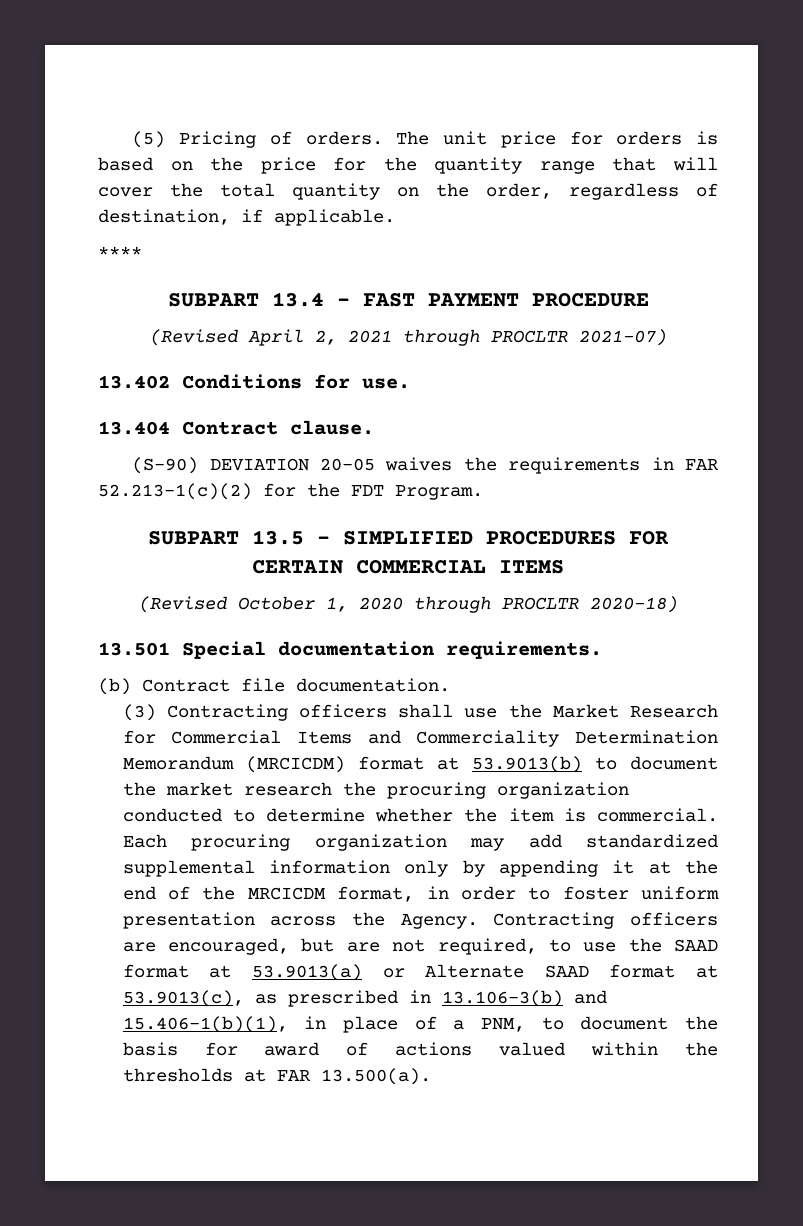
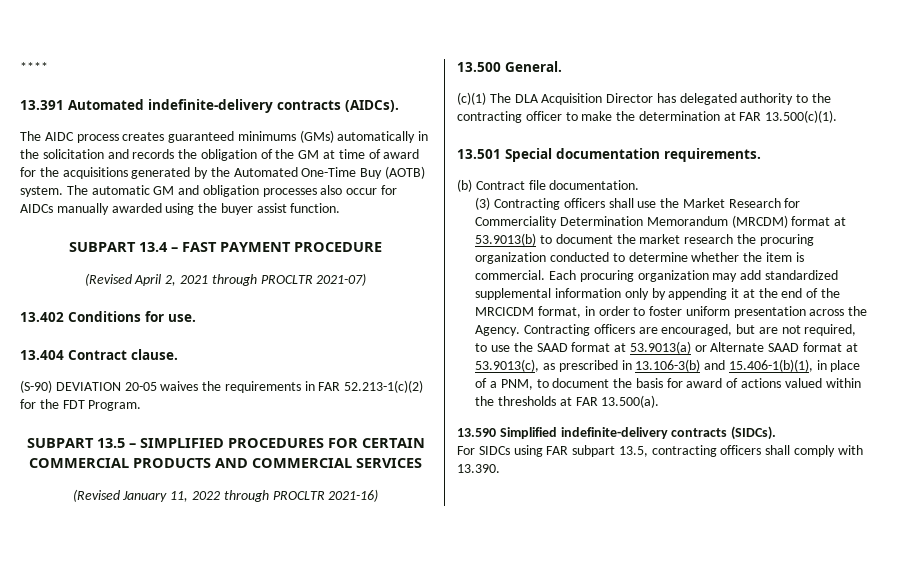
[132,131,718,148] [98,157,718,174] [98,183,718,200] [98,209,395,226] [98,246,142,258] (5) Pricing of orders. The unit price for orders is based on the price for the quantity range that will cover the total quantity on the order, regardless of destination, if applicable. // **** -> [20,62,48,72] [20,99,399,113] [20,130,429,143] [20,149,420,161] [20,166,426,179] [20,185,398,197] [20,203,341,215] **** // 13.391 Automated indefinite-delivery contracts (AIDCs). // The AIDC process creates guaranteed minimums (GMs) automatically in the solicitation and records the obligation of the GM at time of award for the acquisitions generated by the Automated One-Time Buy (AOTB) system. The automatic GM and obligation processes also occur for AIDCs manually awarded using the buyer assist function.
[499,560,564,574] [138,596,678,613] ITEMS // (Revised October 1, 2020 through PROCLTR 2020-18) -> [133,458,422,468] [72,489,379,502] [457,61,562,72] [457,92,832,105] [457,110,838,123] PRODUCTS AND COMMERCIAL SERVICES // (Revised January 11, 2022 through PROCLTR 2021-16) // 13.500 General. // (c)(1) The DLA Acquisition Director has delegated authority to the contracting officer to make the determination at FAR 13.500(c)(1).
[171,730,401,744] Commercial Items and -> (801, 203) none
[245,756,345,773] (MRCICDM) -> [731,215,788,228] (MRCDM)
(431, 1076) none -> [457,426,777,440] [457,445,863,457] [457,464,500,473] // 13.590 Simplified indefinite-delivery contracts (SIDCs). // For SIDCs using FAR subpart 13.5, contracting officers shall comply with 13.390.

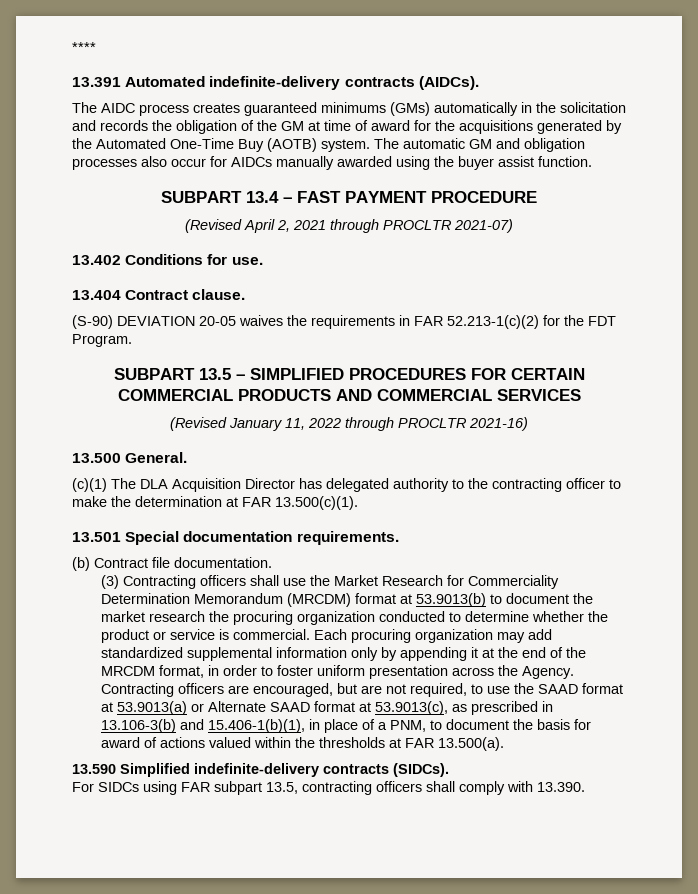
[765,252,792,262] item -> [100,629,215,643] product or service
[475,307,535,316] MRCICDM -> [100,666,155,676] MRCDM

